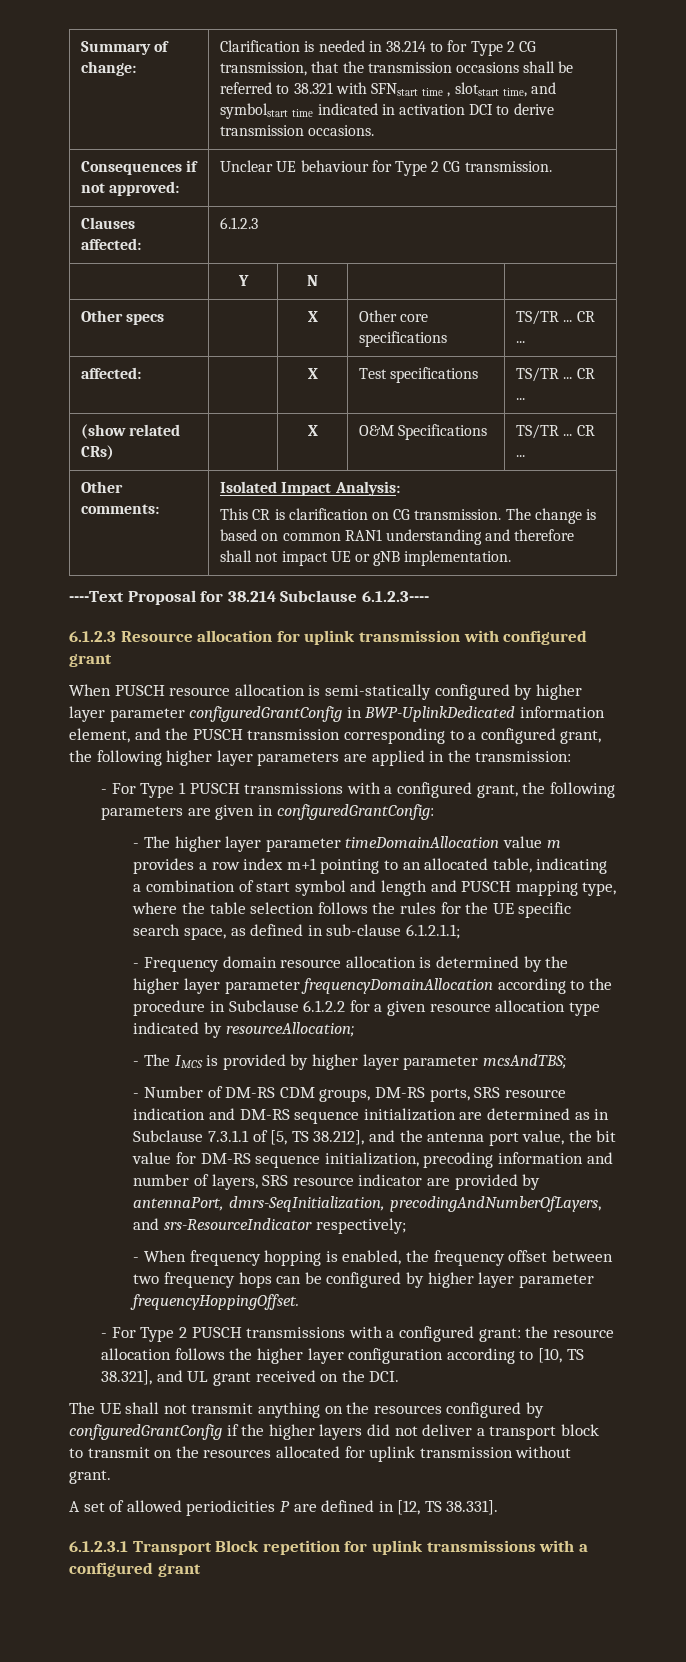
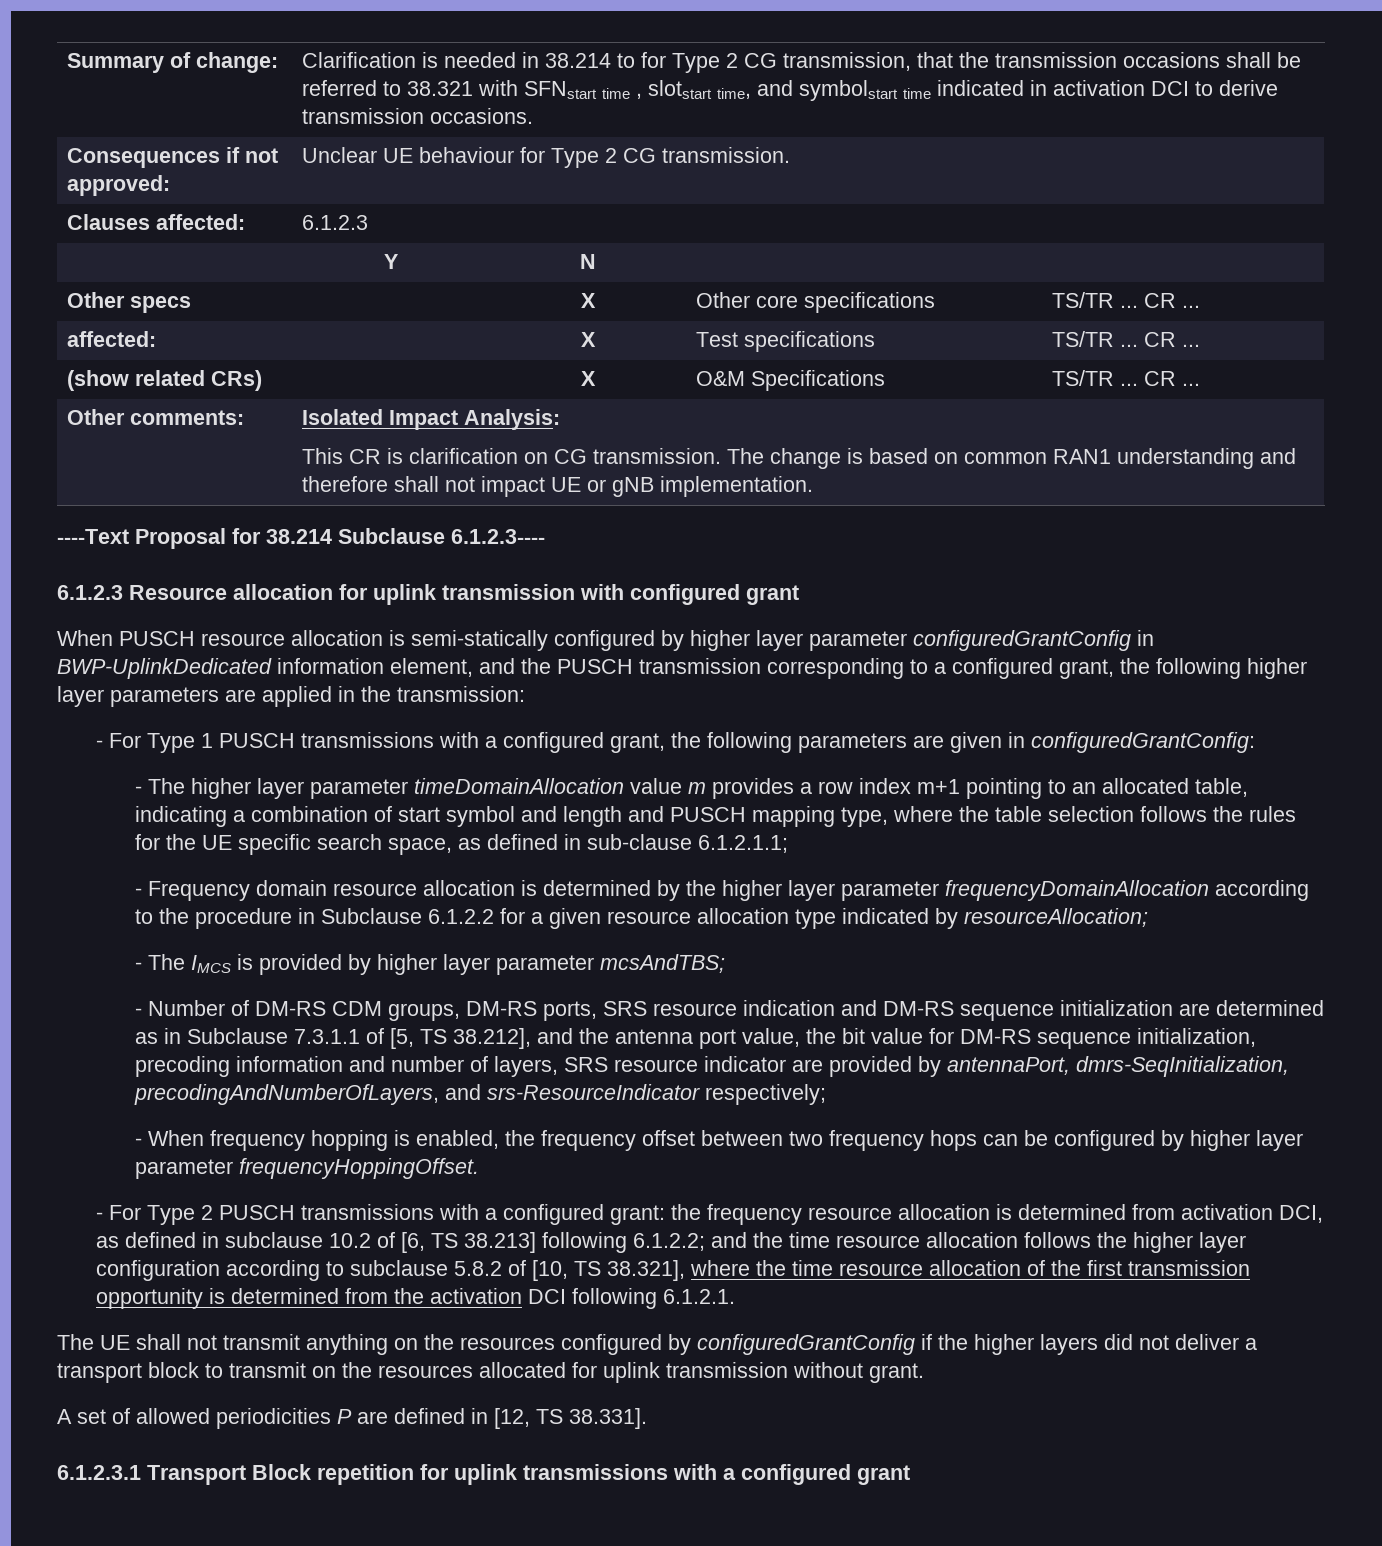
(549, 1332) none -> [707,1204,1324,1225] [96,1232,831,1253] frequency resource allocation is determined from activation DCI, as defined in subclause 10.2 of [6, TS 38.213] following 6.1.2.2; and the time
[537,1348,584,1363] [101,1370,400,1386] [10, TS 38.321], and UL grant received on the DCI. -> [350,1260,1251,1281] [96,1288,736,1309] subclause 5.8.2 of [10, TS 38.321], where the time resource allocation of the first transmission opportunity is determined from the activation DCI following 6.1.2.1.

